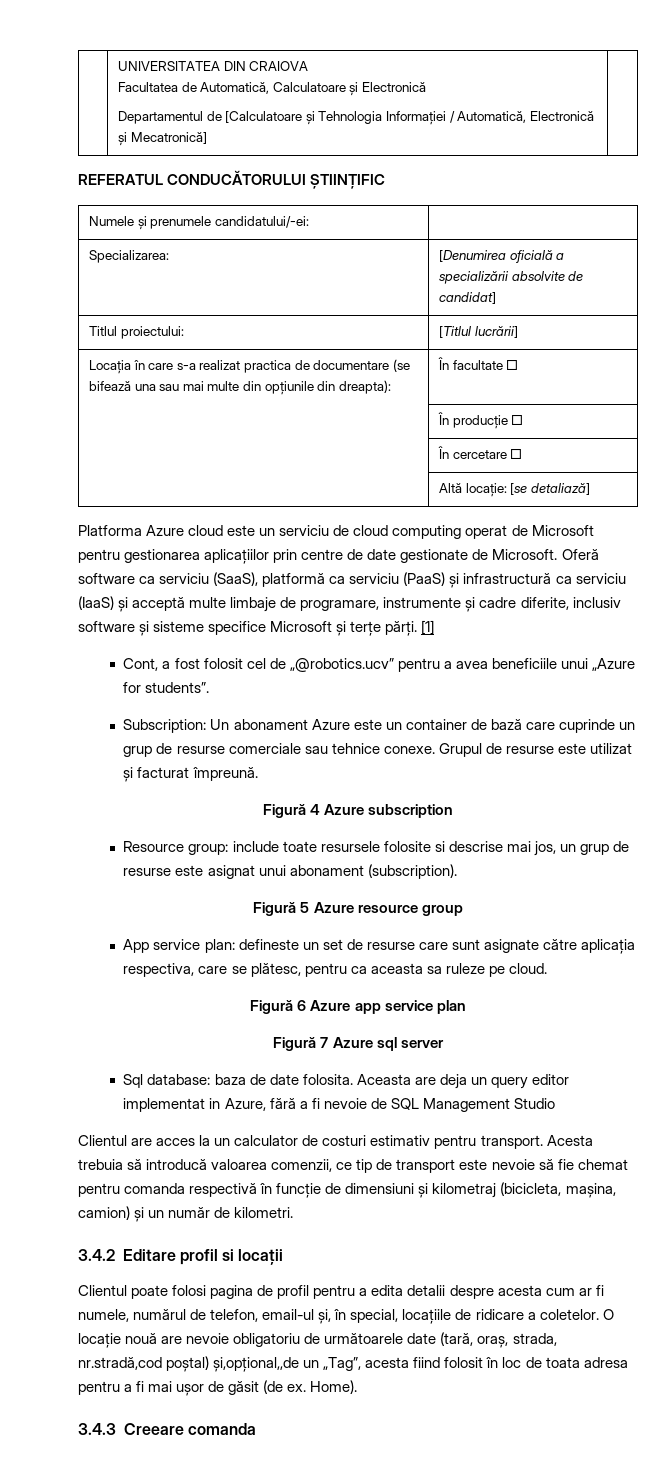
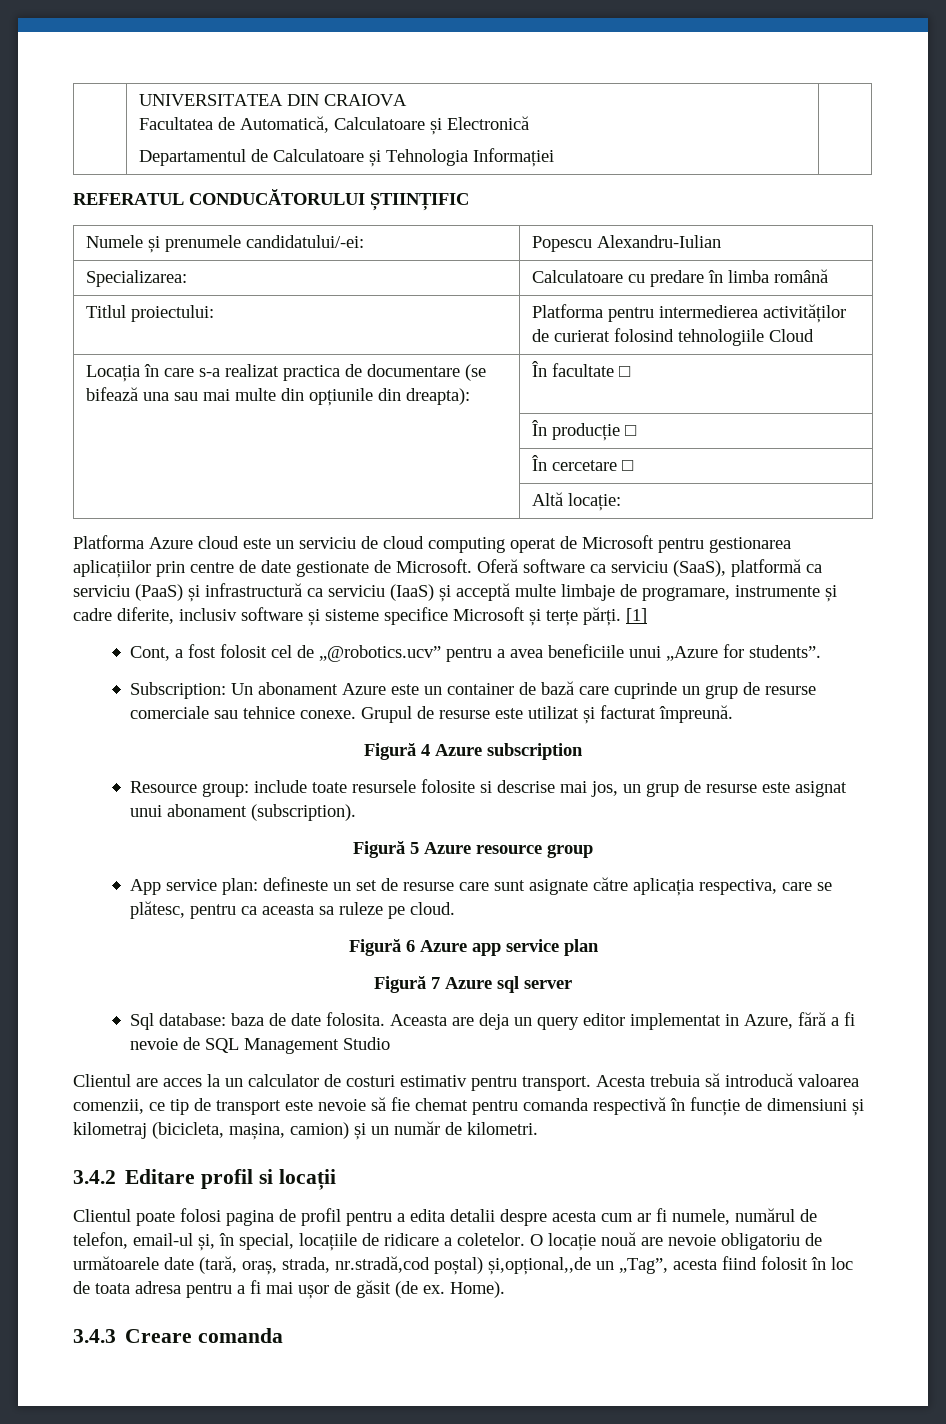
[225,111,303,123] [Calculatoare -> [272,149,364,162] Calculatoare
[449,111,595,123] [117,132,207,146] / Automatică, Electronică și Mecatronică] -> (554, 157) none
(309, 222) none -> [531,235,721,252] Popescu Alexandru-Iulian
[438,250,565,263] [438,271,584,284] [438,292,496,304] [88,326,184,339] [438,326,518,338] [Denumirea oficială a specializării absolvite de candidat] // Titlul proiectului: | [Titlul lucrării] -> [531,269,828,287] [85,305,214,322] [531,304,846,323] [531,328,814,346] Calculatoare cu predare în limba română // Titlul proiectului: | Platforma pentru intermedierea activităților de curierat folosind tehnologiile Cloud
[510,483,590,495] [se detaliază] -> (621, 502) none
[123,1423,184,1435] Creeare -> [125,1329,193,1343] Creare

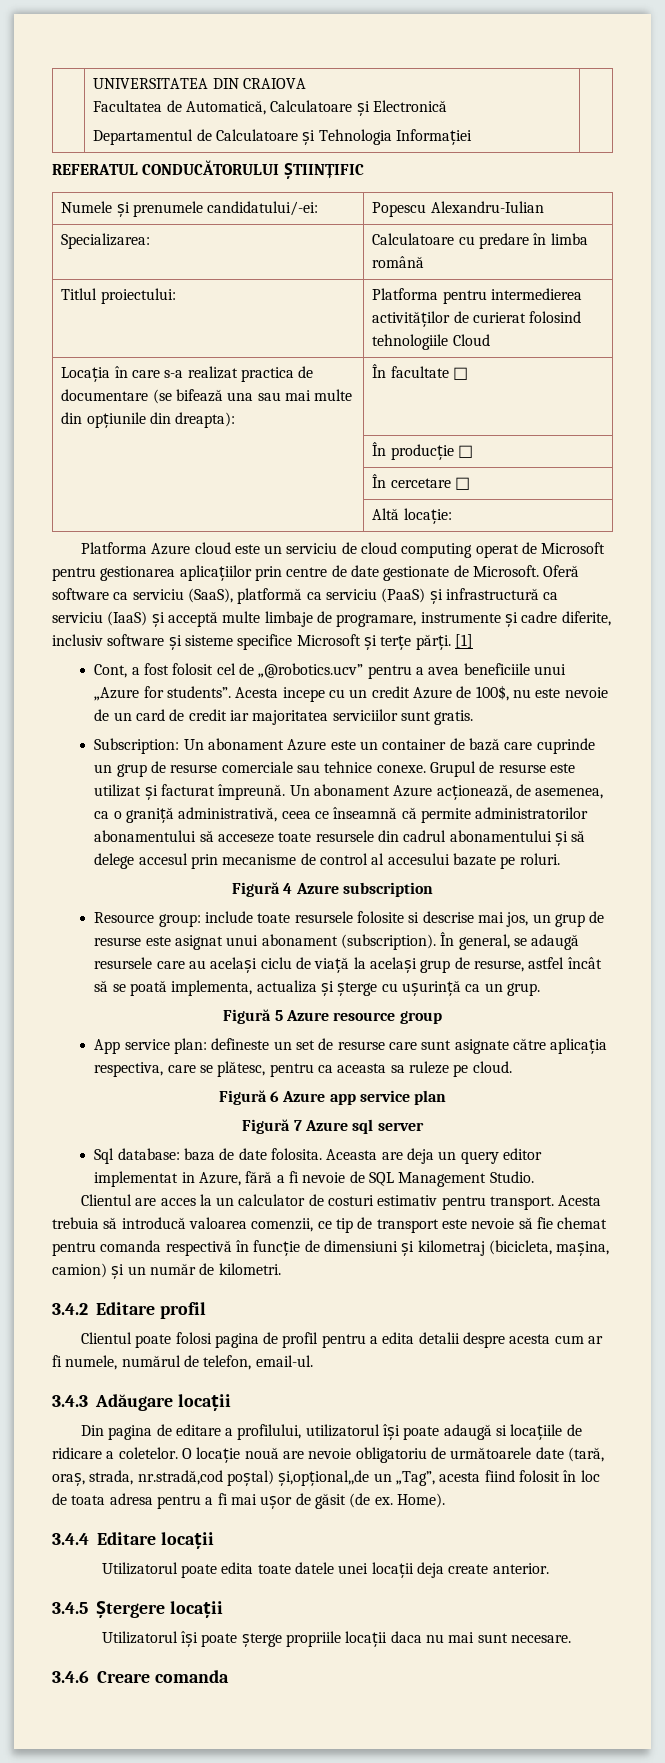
(822, 651) none -> [235,685,608,702] [94,709,474,725] Acesta incepe cu un credit Azure de 100$, nu este nevoie de un card de credit iar majoritatea serviciilor sunt gratis.
(734, 714) none -> [289,784,604,800] [94,807,589,823] [94,830,586,846] [94,853,560,869] Un abonament Azure acționează, de asemenea, ca o graniță administrativă, ceea ce înseamnă că permite administratorilor abonamentului să acceseze toate resursele din cadrul abonamentului și să delege accesul prin mecanisme de control al accesului bazate pe roluri.
(357, 812) none -> [440,932,580,950] [94,957,602,973] [94,980,540,996] În general, se adaugă resursele care au același ciclu de viață la același grup de resurse, astfel încât să se poată implementa, actualiza și șterge cu ușurință ca un grup.
[343,1037,391,1050] Studio -> [489,1171,534,1183] Studio.
[258,1169,336,1190] si locații -> (206, 1310) none
[133,1233,294,1251] email-ul și, în special, -> [255,1355,313,1367] [52,1394,231,1411] [80,1424,508,1440] email-ul. // 3.4.3 Adăugare locații // Din pagina de editare a profilului, utilizatorul își poate adaugă si
[73,1329,116,1343] 3.4.3 -> [52,1532,214,1549] [101,1562,549,1578] [52,1601,223,1618] [101,1631,571,1647] [52,1670,89,1683] 3.4.4 Editare locații // Utilizatorul poate edita toate datele unei locații deja create anterior. // 3.4.5 Ștergere locații // Utilizatorul își poate șterge propriile locații daca nu mai sunt necesare. // 3.4.6

